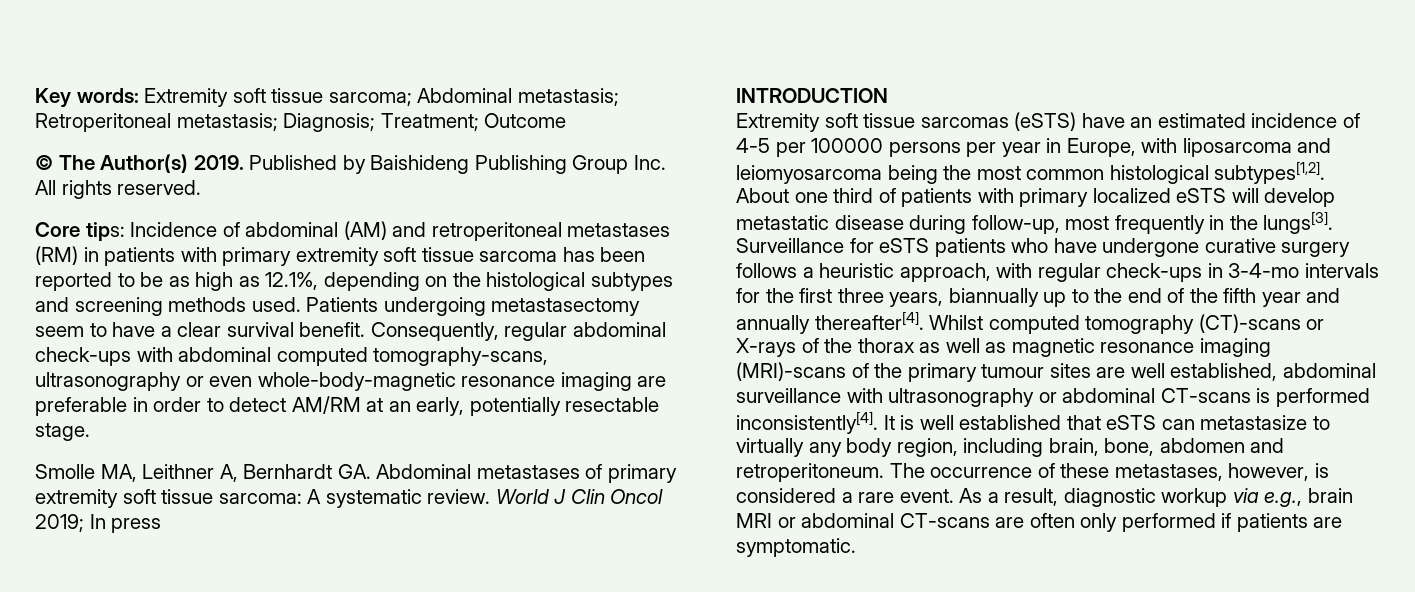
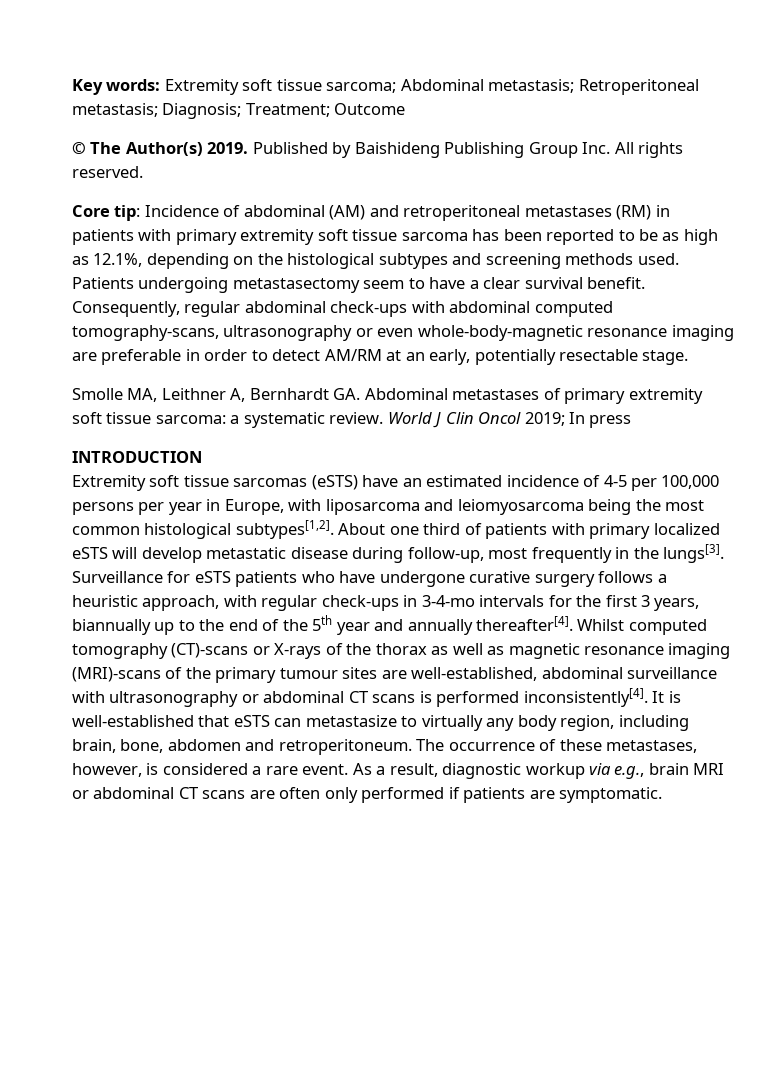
[85,222,125,241] tips: -> [114,205,141,221] tip:
[307,489,322,504] A -> [230,415,240,424] a
[811,138,884,153] 100000 -> [661,475,720,489] 100,000
[837,288,884,303] three -> [641,595,651,607] 3
[1223,288,1257,303] fifth -> [312,615,333,631] 5th
[1130,363,1278,381] well established, -> [411,667,538,681] well-established,
[1160,388,1251,403] CT-scans -> [348,691,416,703] CT scans
[919,415,1062,430] well established -> [72,715,194,727] well-established
[899,513,990,528] CT-scans -> [178,787,246,799] CT scans

